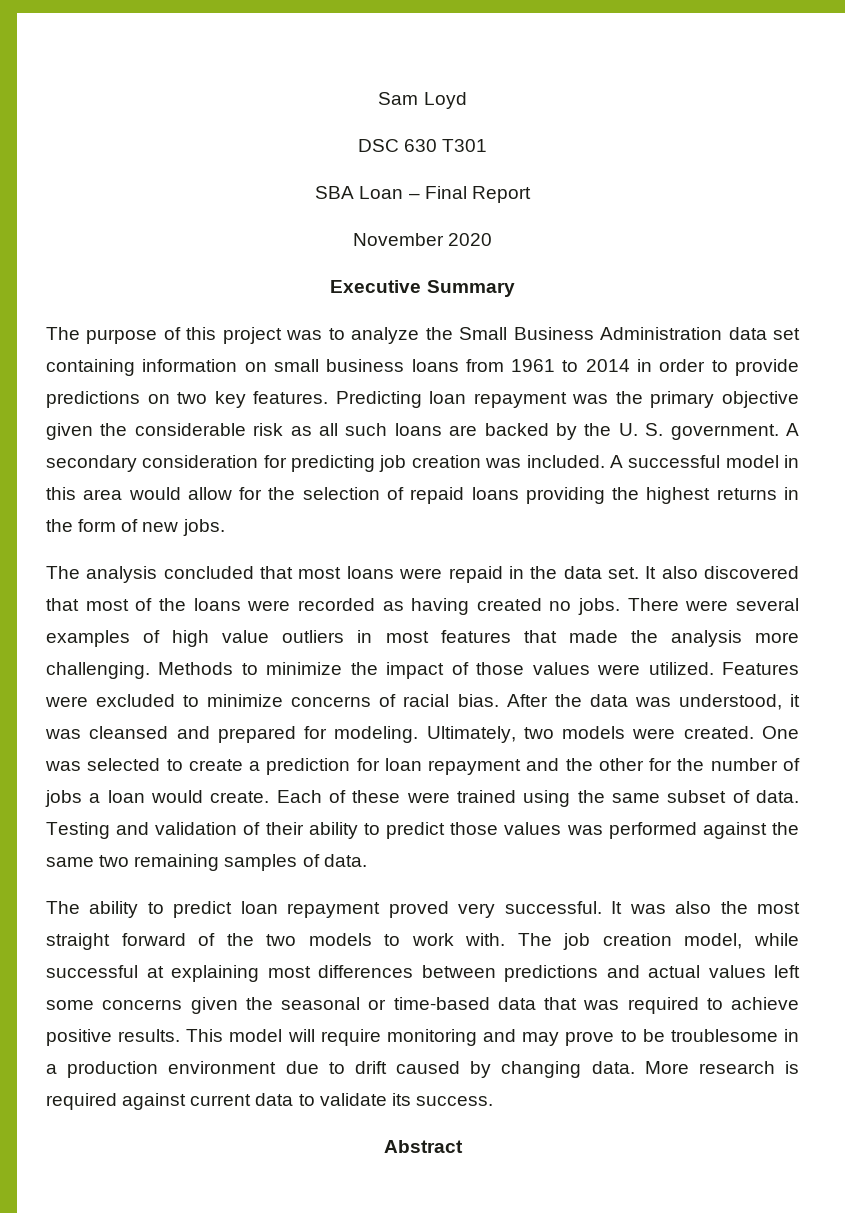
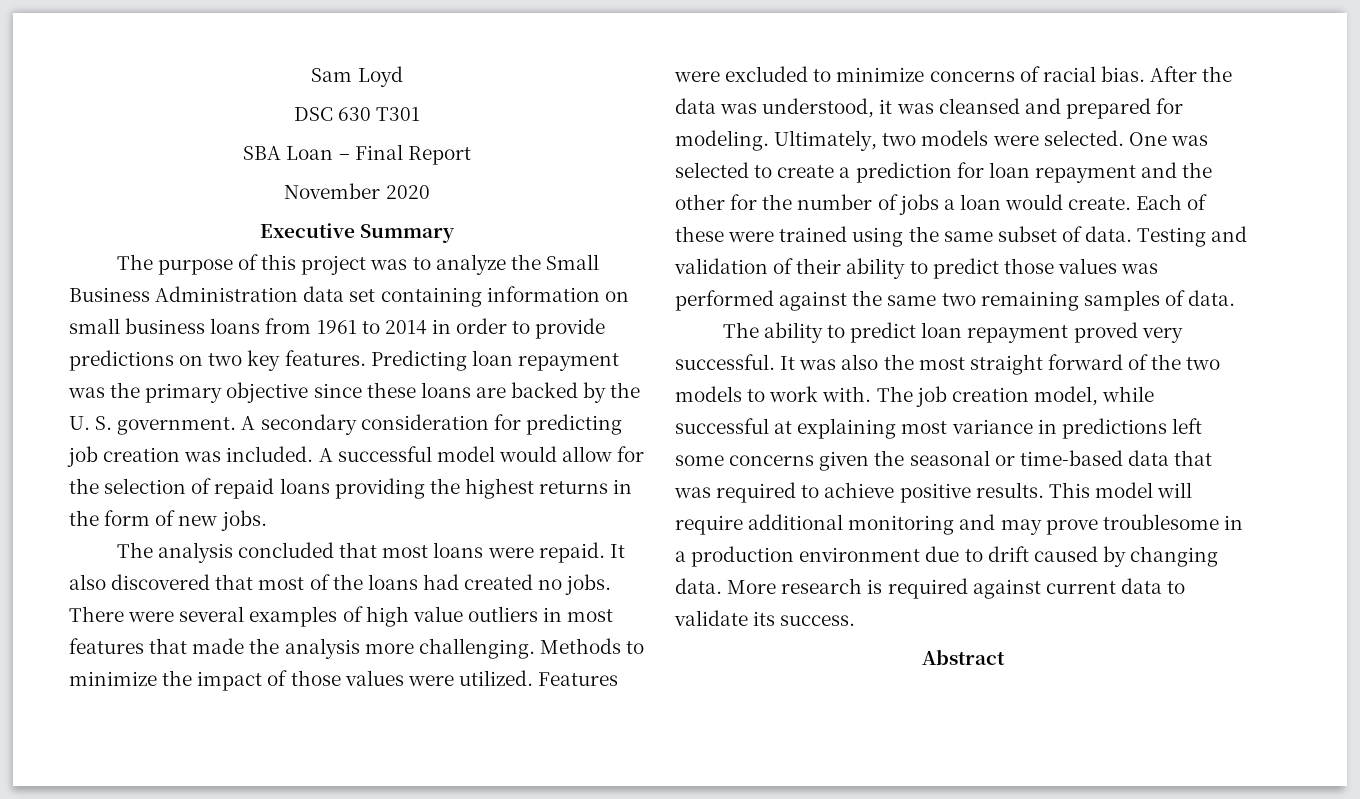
[46,423,388,440] given the considerable risk as all such -> [313,382,416,398] since these
[784,455,800,468] [46,487,123,500] in this area -> (495, 454) none
[448,566,639,583] repaid in the data set. -> [538,542,605,563] repaid.
[247,598,470,615] were recorded as having -> [422,574,459,590] had
[683,726,754,739] created. -> [1043,130,1124,146] selected.
[318,965,766,982] differences between predictions and actual values -> [951,418,1167,439] variance in predictions
(381, 1037) none -> [748,514,844,530] additional
[620,1029,665,1042] to be -> (1098, 527) none

